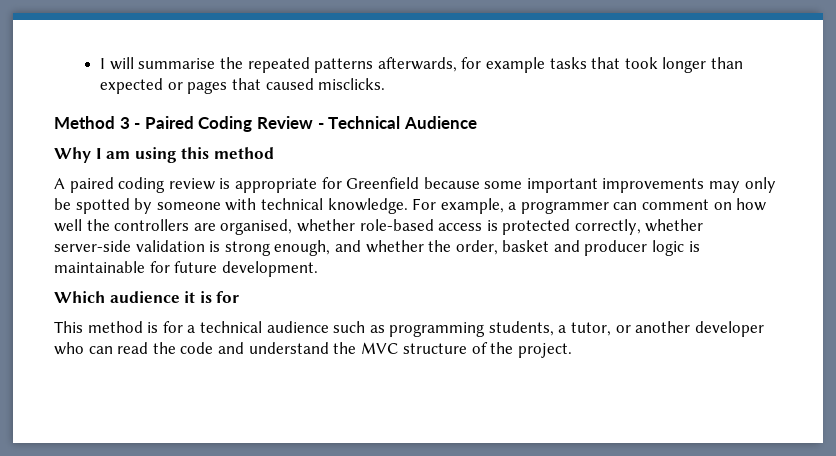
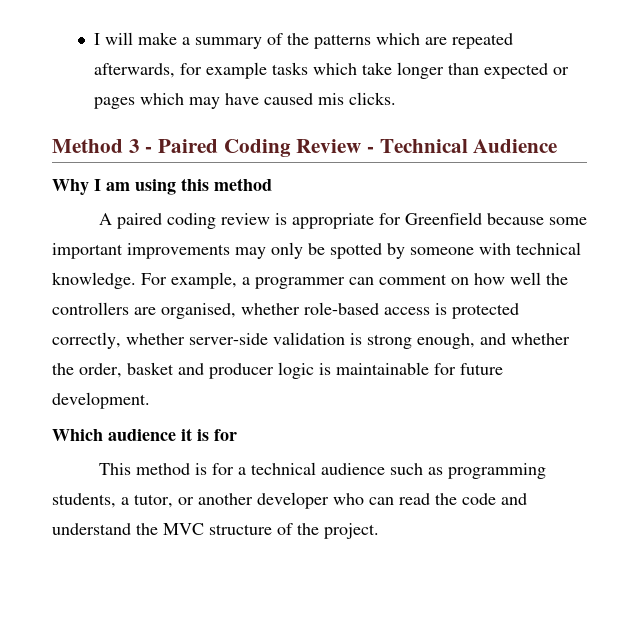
[138,57,374,73] summarise the repeated patterns -> [138,32,514,49] make a summary of the patterns which are repeated
[591,57,658,69] that took -> [313,62,393,75] which take
[232,78,386,90] that caused misclicks. -> [140,92,397,109] which may have caused mis clicks.

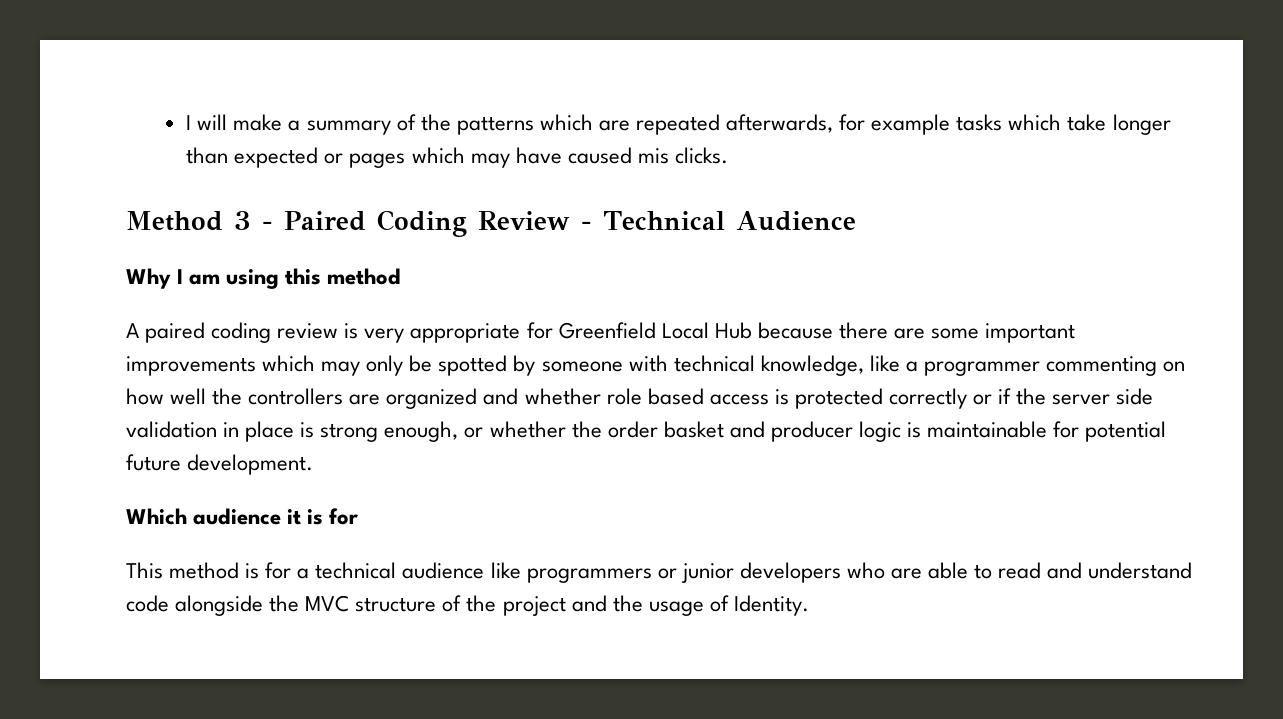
(287, 219) none -> [364,328,405,343] very
[486,213,544,225] because -> [661,322,925,339] Local Hub because there are
(230, 251) none -> [262,355,316,372] which
[52,272,447,289] knowledge. For example, a programmer can comment -> [760,355,1158,376] knowledge, like a programmer commenting
[161,302,519,319] [52,332,345,349] organised, whether role-based access is protected correctly, whether server-side validation -> [386,388,1154,409] [126,421,295,442] organized and whether role based access is protected correctly or if the server side validation in place
[480,333,506,345] and -> [464,427,484,438] or
[79,363,122,378] order, -> [607,421,658,438] order
(456, 369) none -> [1085,421,1167,442] potential
[389,463,546,479] [52,492,527,509] [52,523,131,535] such as programming students, a tutor, or another developer who can read the code and understand -> [490,562,1193,583] [126,595,264,616] like programmers or junior developers who are able to read and understand code alongside
[324,523,379,539] project. -> [502,595,809,616] project and the usage of Identity.

